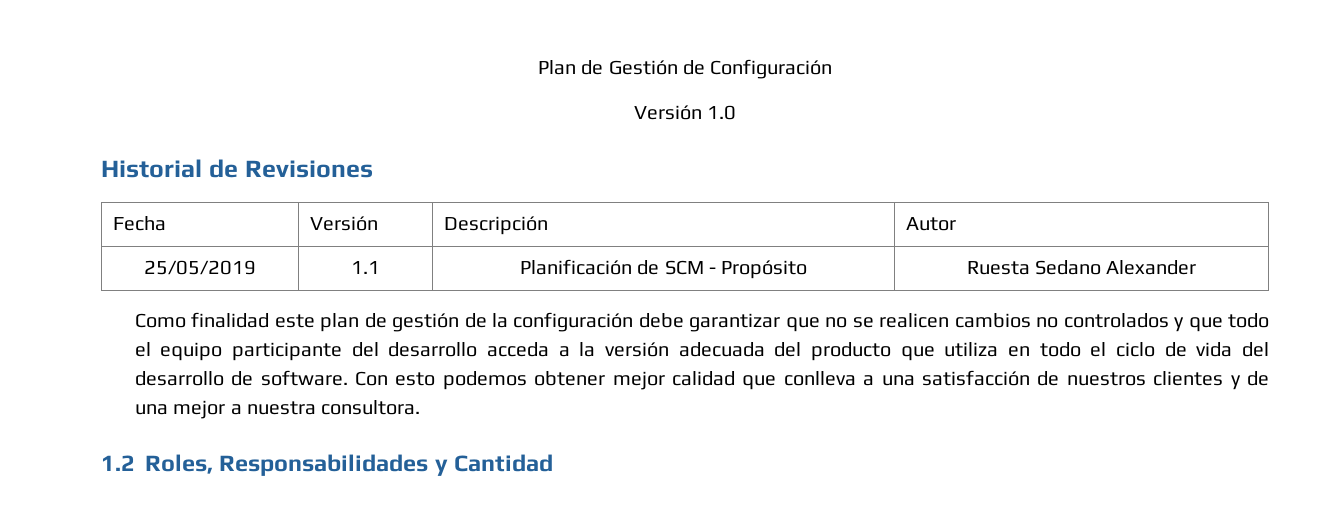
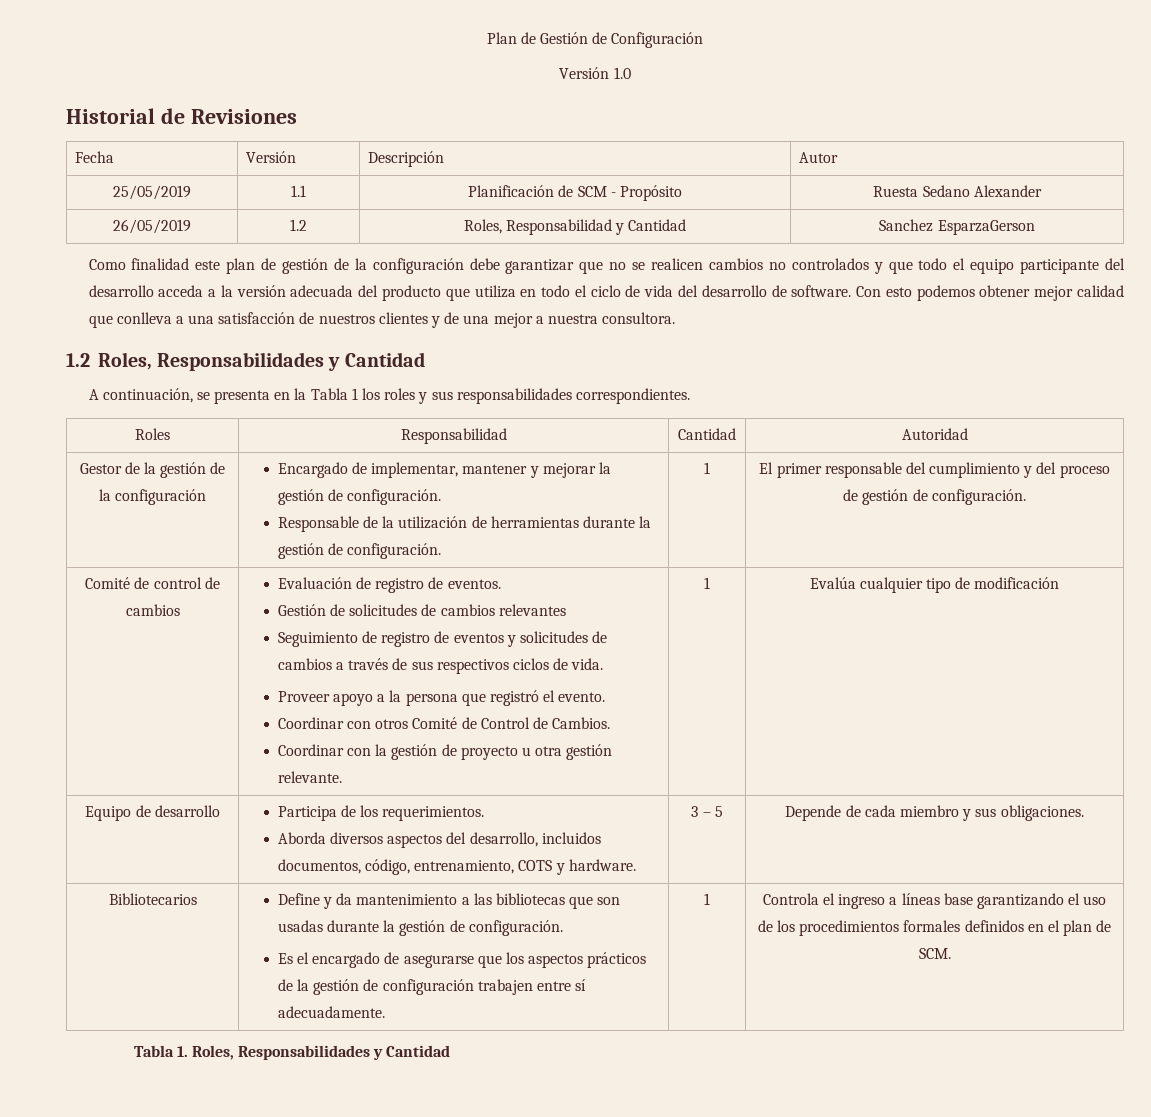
(1197, 267) none -> [113,219,191,234] [290,219,307,231] [463,219,687,235] [879,219,1035,235] // 26/05/2019 | 1.2 | Roles, Responsabilidad y Cantidad | Sanchez EsparzaGerson
(554, 463) none -> [88,388,690,404] [135,428,170,440] [400,428,507,444] [678,428,736,440] [901,428,968,440] [79,462,226,478] [98,489,207,505] [277,462,611,478] [277,489,442,505] [277,516,652,532] [277,543,442,559] [704,462,710,474] [759,462,1110,478] [843,489,1026,505] [85,577,220,589] [125,604,180,616] [277,577,501,593] [277,604,566,616] [277,631,608,647] [277,658,604,674] [277,690,606,706] [277,717,611,729] [277,744,613,760] [277,771,342,783] [704,577,710,589] [809,577,1060,593] [85,805,220,821] [277,805,485,821] [277,832,601,848] [277,859,636,875] [691,806,723,817] [785,805,1084,821] [108,893,197,905] [277,893,621,909] [277,920,563,936] [277,952,647,968] [277,979,587,995] [277,1006,385,1018] [704,893,710,905] [762,893,1107,909] [757,920,1112,936] [918,948,951,959] [133,1045,451,1060] // A continuación, se presenta en la Tabla 1 los roles y sus responsabilidades correspondientes. // Roles | Responsabilidad | Cantidad | Autoridad // Gestor de la gestión de la configuración | Encargado de implementar, mantener y mejorar la gestión de configuración. // Responsable de la utilización de herramientas durante la gestión de configuración. | 1 | El primer responsable del cumplimiento y del proceso de gestión de configuración. // Comité de control de cambios | Evaluación de registro de eventos. // Gestión de solicitudes de cambios relevantes // Seguimiento de registro de eventos y solicitudes de cambios a través de sus respectivos ciclos de vida. // Proveer apoyo a la persona que registró el evento. // Coordinar con otros Comité de Control de Cambios. // Coordinar con la gestión de proyecto u otra gestión relevante. | 1 | Evalúa cualquier tipo de modificación // Equipo de desarrollo | Participa de los requerimientos. // Aborda diversos aspectos del desarrollo, incluidos documentos, código, entrenamiento, COTS y hardware. | 3 – 5 | Depende de cada miembro y sus obligaciones. // Bibliotecarios | Define y da mantenimiento a las bibliotecas que son usadas durante la gestión de configuración. // Es el encargado de asegurarse que los aspectos prácticos de la gestión de configuración trabajen entre sí adecuadamente. | 1 | Controla el ingreso a líneas base garantizando el uso de los procedimientos formales definidos en el plan de SCM. // Tabla 1. Roles, Responsabilidades y Cantidad

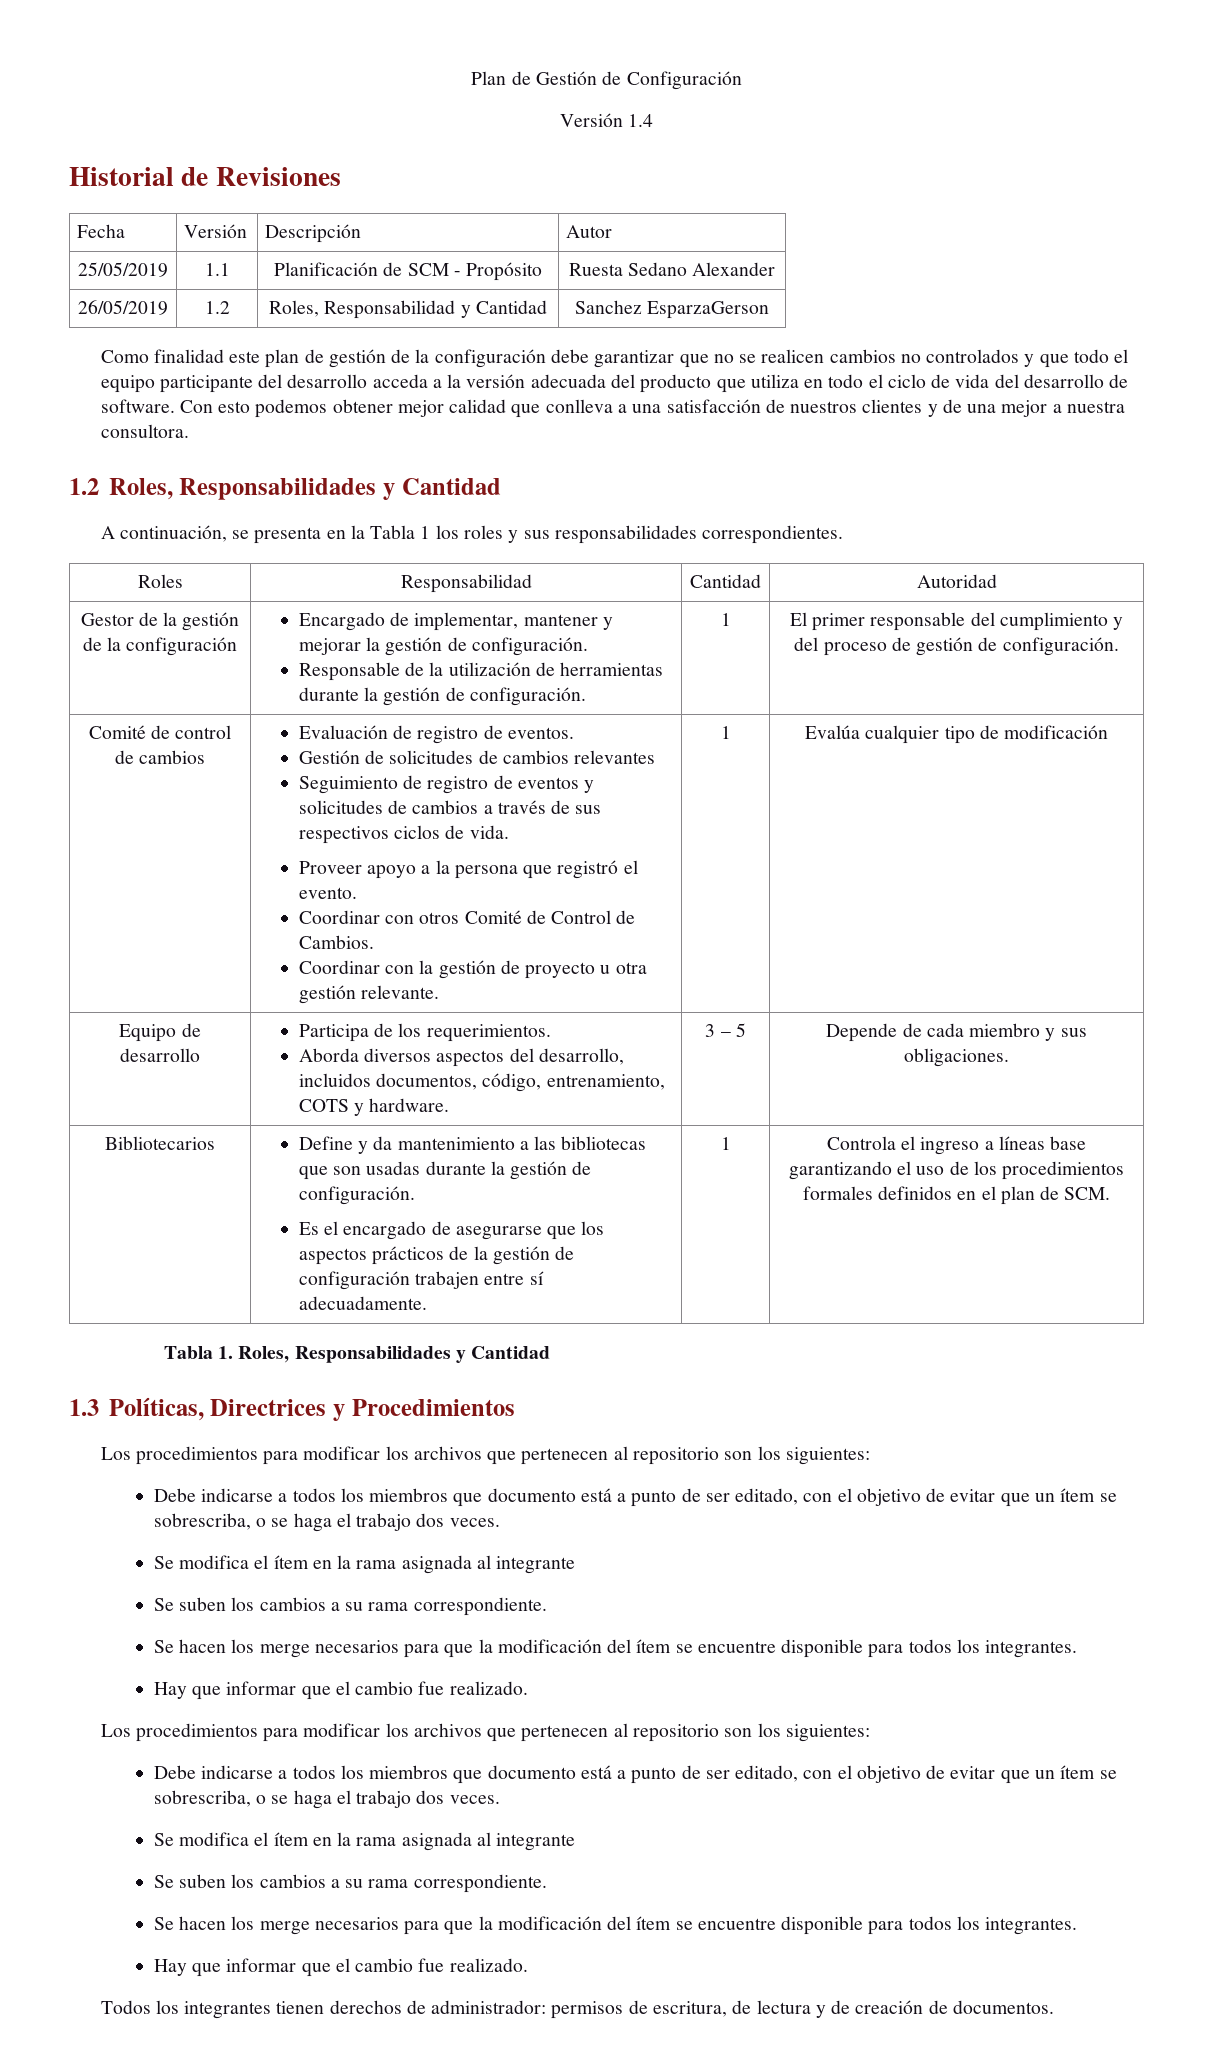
[613,67,631,79] 1.0 -> [628,114,654,127] 1.4
(451, 1051) none -> [69,1397,515,1421] [100,1446,870,1465] [153,1488,1117,1507] [153,1513,500,1532] [153,1555,576,1574] [153,1597,547,1616] [153,1639,1078,1658] [153,1681,528,1700] [100,1723,870,1742] [153,1765,1117,1784] [153,1790,500,1809] [153,1832,576,1851] [153,1874,547,1893] [153,1916,1078,1935] [153,1958,528,1977] [100,2000,1054,2019] // 1.3 Políticas, Directrices y Procedimientos // Los procedimientos para modificar los archivos que pertenecen al repositorio son los siguientes: // Debe indicarse a todos los miembros que documento está a punto de ser editado, con el objetivo de evitar que un ítem se sobrescriba, o se haga el trabajo dos veces. // Se modifica el ítem en la rama asignada al integrante // Se suben los cambios a su rama correspondiente. // Se hacen los merge necesarios para que la modificación del ítem se encuentre disponible para todos los integrantes. // Hay que informar que el cambio fue realizado. // Los procedimientos para modificar los archivos que pertenecen al repositorio son los siguientes: // Debe indicarse a todos los miembros que documento está a punto de ser editado, con el objetivo de evitar que un ítem se sobrescriba, o se haga el trabajo dos veces. // Se modifica el ítem en la rama asignada al integrante // Se suben los cambios a su rama correspondiente. // Se hacen los merge necesarios para que la modificación del ítem se encuentre disponible para todos los integrantes. // Hay que informar que el cambio fue realizado. // Todos los integrantes tienen derechos de administrador: permisos de escritura, de lectura y de creación de documentos.

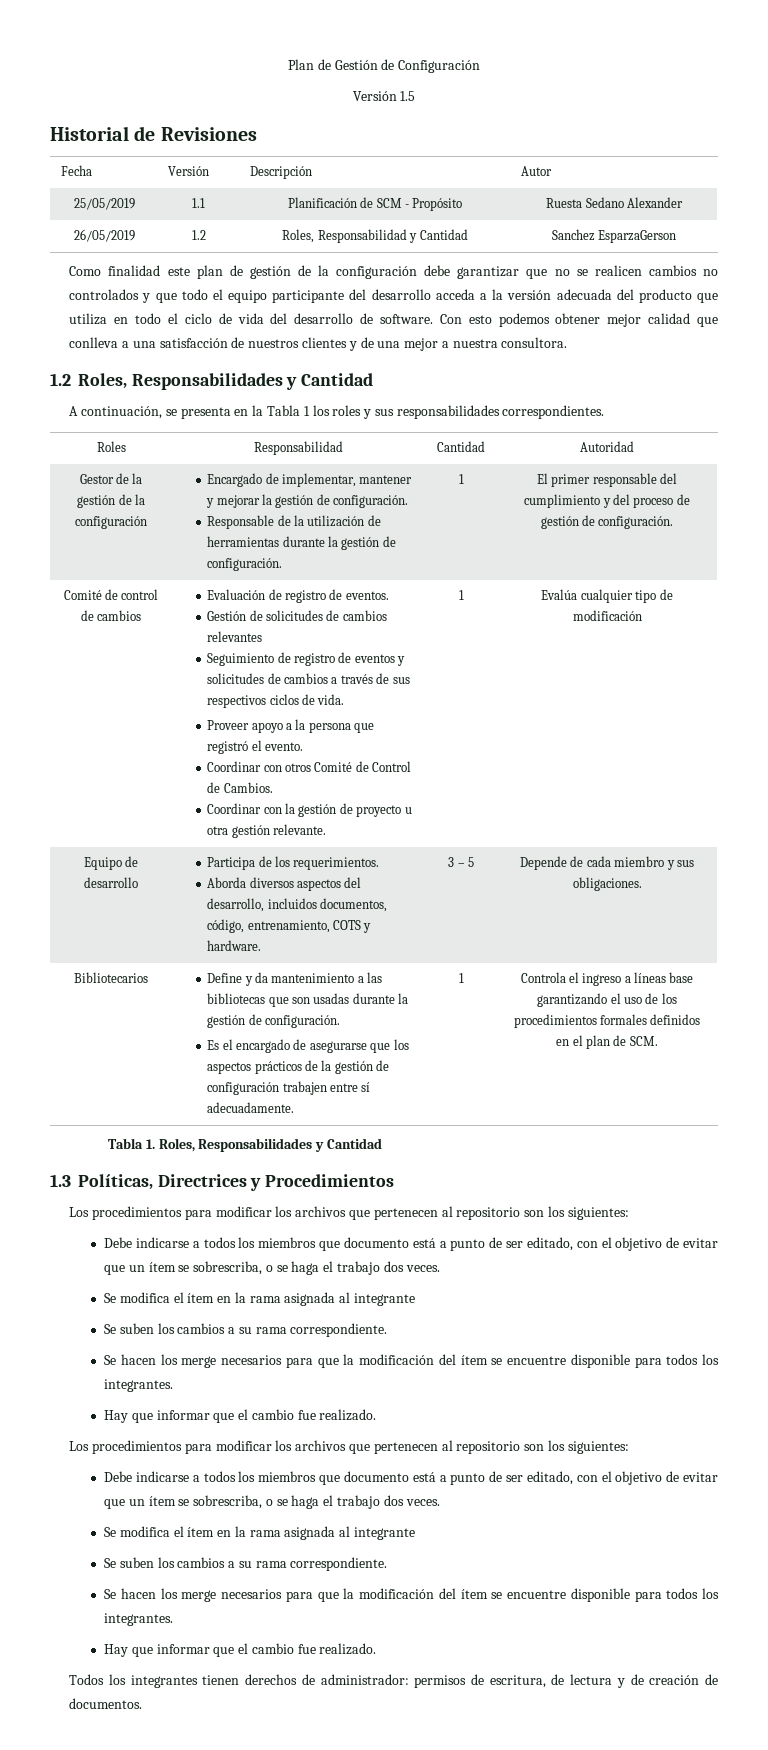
[628,114,654,127] 1.4 -> [400,91,416,101] 1.5

